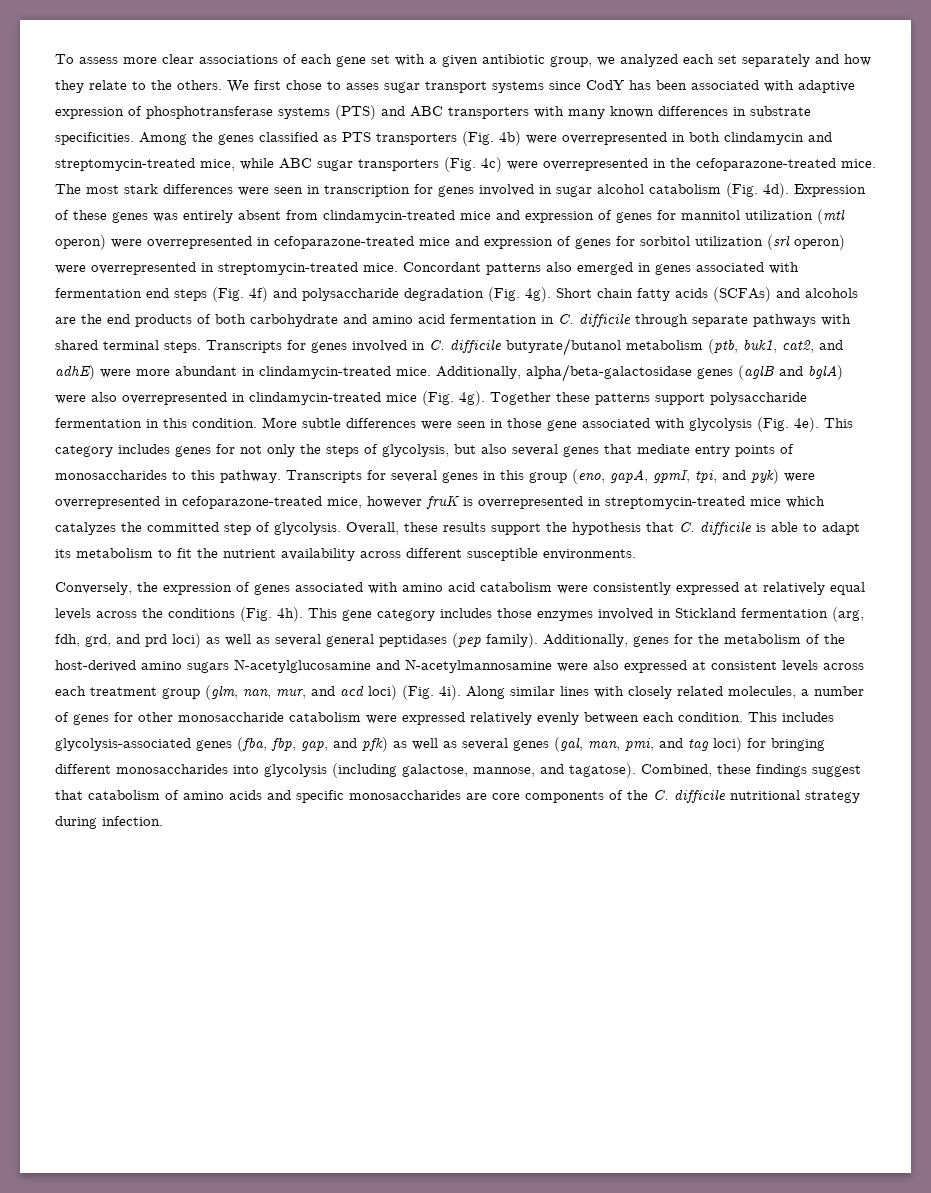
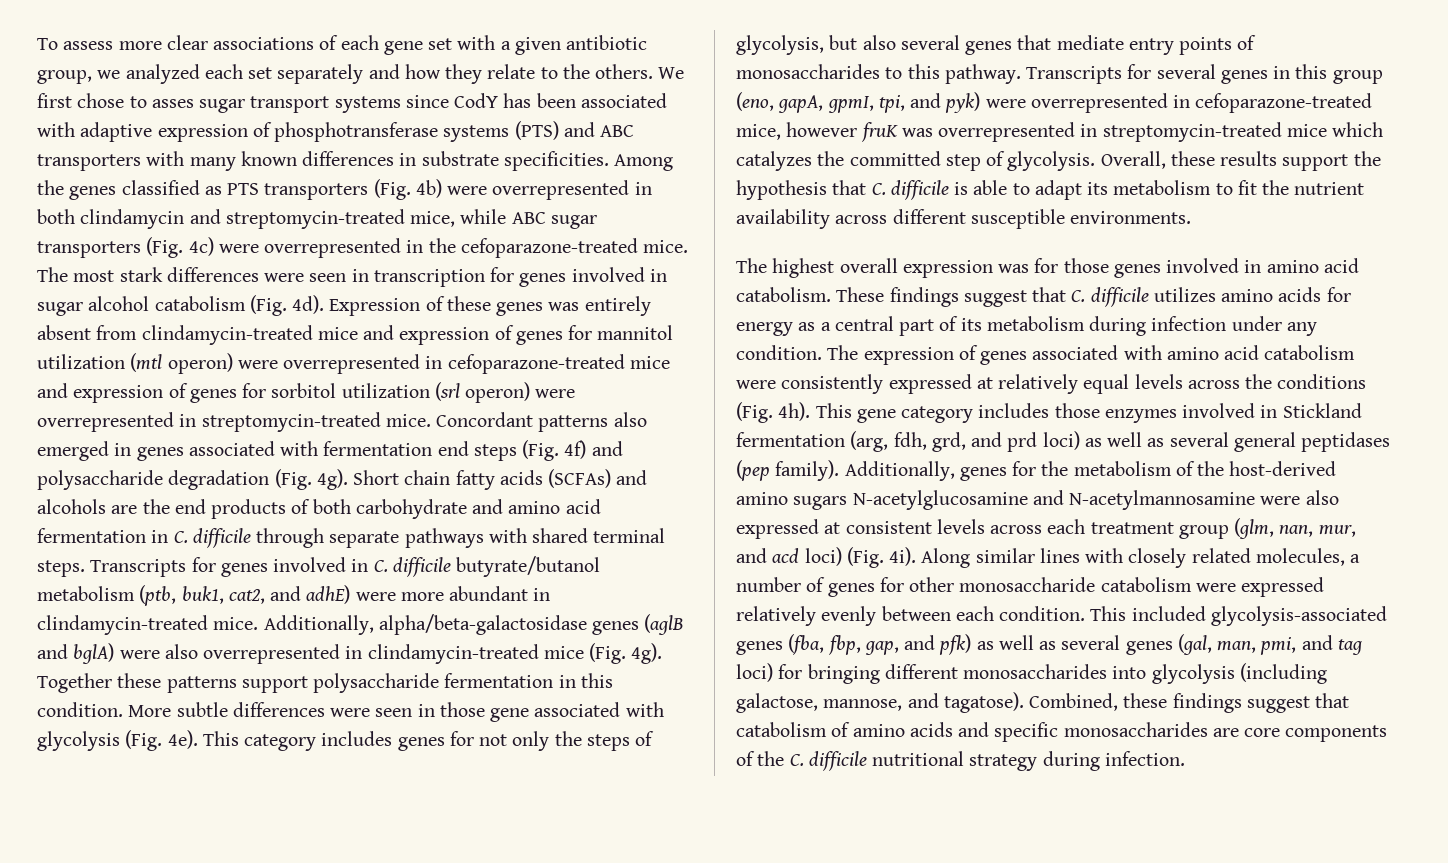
[463,497,473,506] is -> [901,128,933,137] was
[55,582,158,595] Conversely, the -> [736,258,1359,278] [736,287,1351,307] [736,316,1317,336] [736,345,859,360] The highest overall expression was for those genes involved in amino acid catabolism. These findings suggest that C. difficile utilizes amino acids for energy as a central part of its metabolism during infection under any condition. The
[782,712,834,722] includes -> [1131,606,1206,621] included

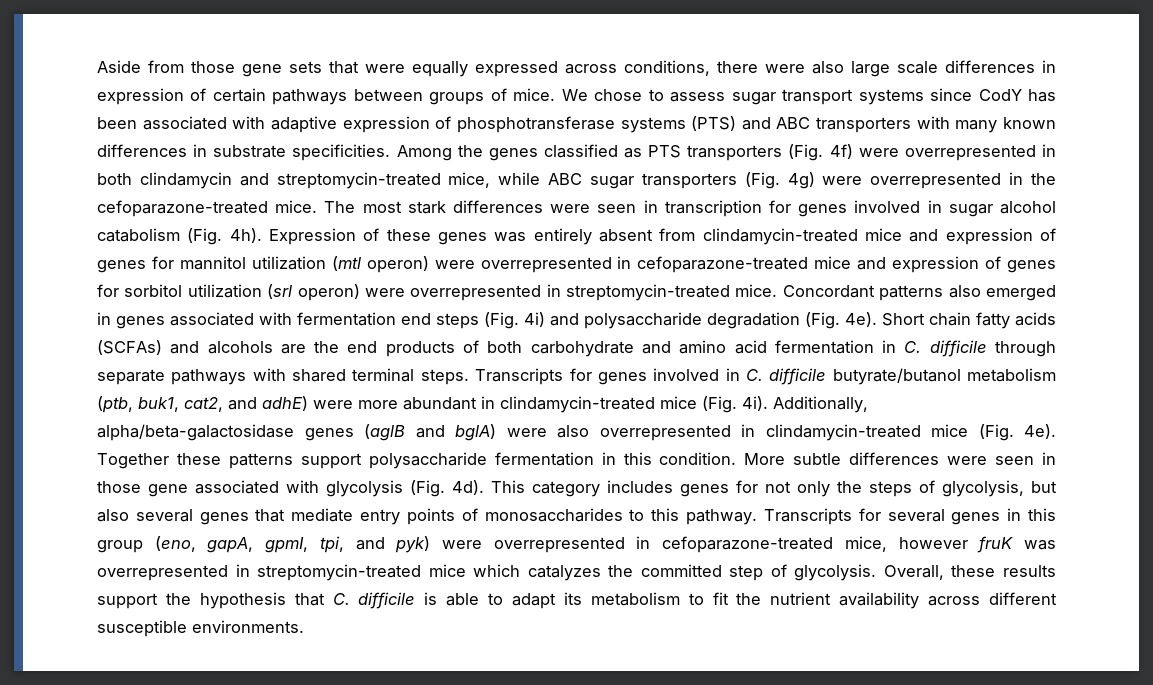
[37,35,648,55] [37,64,685,84] [37,93,72,108] To assess more clear associations of each gene set with a given antibiotic group, we analyzed each set separately and how they relate to the others. We first -> [97,60,1056,77] [97,88,588,105] Aside from those gene sets that were equally expressed across conditions, there were also large scale differences in expression of certain pathways between groups of mice. We
[151,99,194,108] asses -> [670,92,726,102] assess
[415,179,442,198] 4b) -> [829,144,853,159] 4f)
[188,237,214,256] 4c) -> [787,172,815,189] 4g)
[292,295,325,314] 4d). -> [229,228,262,243] 4h).
[564,440,587,459] 4f) -> [524,312,545,327] 4i)
[316,469,348,490] 4g). -> [845,312,877,327] 4e).
[213,617,259,630] mice. -> [660,396,768,413] mice (Fig. 4i).
[631,643,663,664] 4g). -> [1024,424,1056,439] 4e).
[167,730,198,749] 4e). -> [452,480,484,495] 4d).
[736,258,1359,278] [736,287,1351,307] [736,316,1317,336] [736,345,1356,365] [736,374,1367,394] [736,402,1362,423] [736,431,1391,452] [736,460,1337,481] [736,490,1339,510] [736,518,1356,539] [736,547,1361,568] [736,577,1325,597] [736,606,1387,626] [736,634,1362,655] [736,663,1327,684] [736,692,1350,713] [736,722,1388,742] [736,751,1185,771] // The highest overall expression was for those genes involved in amino acid catabolism. These findings suggest that C. difficile utilizes amino acids for energy as a central part of its metabolism during infection under any condition. The expression of genes associated with amino acid catabolism were consistently expressed at relatively equal levels across the conditions (Fig. 4h). This gene category includes those enzymes involved in Stickland fermentation (arg, fdh, grd, and prd loci) as well as several general peptidases (pep family). Additionally, genes for the metabolism of the host-derived amino sugars N-acetylglucosamine and N-acetylmannosamine were also expressed at consistent levels across each treatment group (glm, nan, mur, and acd loci) (Fig. 4i). Along similar lines with closely related molecules, a number of genes for other monosaccharide catabolism were expressed relatively evenly between each condition. This included glycolysis-associated genes (fba, fbp, gap, and pfk) as well as several genes (gal, man, pmi, and tag loci) for bringing different monosaccharides into glycolysis (including galactose, mannose, and tagatose). Combined, these findings suggest that catabolism of amino acids and specific monosaccharides are core components of the C. difficile nutritional strategy during infection. -> (304, 626) none

